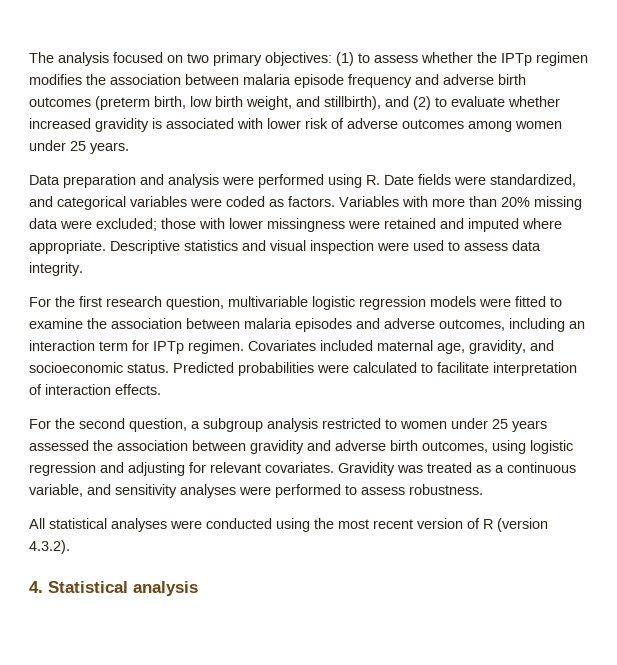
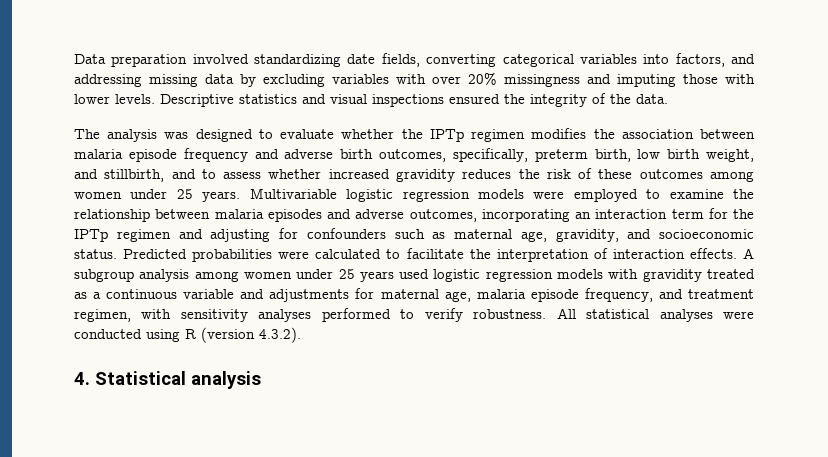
[29,52,418,66] The analysis focused on two primary objectives: (1) to assess -> [74,53,756,67] [74,72,755,87] [74,93,668,107] [74,129,335,142] Data preparation involved standardizing date fields, converting categorical variables into factors, and addressing missing data by excluding variables with over 20% missingness and imputing those with lower levels. Descriptive statistics and visual inspections ensured the integrity of the data. // The analysis was designed to evaluate
[29,96,150,110] outcomes (preterm -> [379,148,588,162] outcomes, specifically, preterm
[324,96,560,110] [29,118,301,132] stillbirth), and (2) to evaluate whether increased gravidity is associated with lower -> [104,169,540,182] stillbirth, and to assess whether increased gravidity reduces the
[347,118,398,129] adverse -> [598,169,633,179] these
[29,174,576,188] [29,196,582,210] [29,218,562,232] [29,240,541,254] [29,262,83,276] [29,296,308,310] // Data preparation and analysis were performed using R. Date fields were standardized, and categorical variables were coded as factors. Variables with more than 20% missing data were excluded; those with lower missingness were retained and imputed where appropriate. Descriptive statistics and visual inspection were used to assess data integrity. // For the first research question, multivariable -> [249,188,337,199] Multivariable
[515,296,546,307] fitted -> [573,189,638,202] employed
[111,318,182,329] association -> [74,209,150,222] relationship
[509,318,565,332] including -> [481,209,570,222] incorporating
[153,340,373,354] IPTp regimen. Covariates included -> [733,209,754,219] [74,228,446,242] the IPTp regimen and adjusting for confounders such as
(489, 367) none -> [469,249,491,259] the
[29,418,547,432] [29,440,573,454] [29,462,576,476] [29,484,111,497] // For the second question, a subgroup analysis restricted to women under 25 years assessed the association between gravidity and adverse birth outcomes, using logistic regression and adjusting for relevant covariates. Gravidity was treated as a continuous variable, and -> [743,248,755,259] [74,269,755,282] [74,288,755,302] [74,309,172,322] A subgroup analysis among women under 25 years used logistic regression models with gravidity treated as a continuous variable and adjustments for maternal age, malaria episode frequency, and treatment regimen, with
[239,486,271,495] were -> (312, 315) none
[361,487,405,495] assess -> [424,308,463,322] verify
(483, 489) // -> (547, 314) none
[314,518,480,529] the most recent version of -> (180, 335) none

